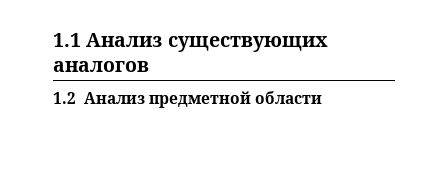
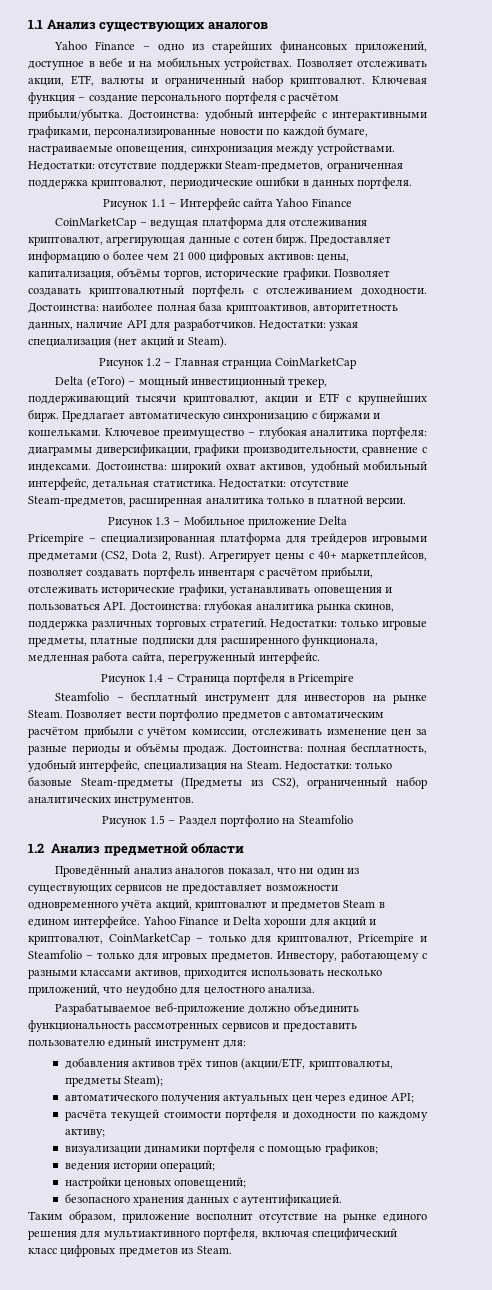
[53,91,323,108] 1.2 Анализ предметной области -> [54,41,428,53] [28,57,427,70] [28,74,427,87] [28,92,340,104] [28,108,427,121] [28,125,368,138] [28,143,395,155] [28,161,403,172] [28,176,413,189] [103,198,352,210] [55,217,368,229] [28,233,392,246] [28,250,349,263] [28,267,390,280] [28,285,427,297] [28,301,398,314] [28,318,359,331] [28,336,227,348] [98,357,357,369] [55,376,328,388] [28,393,427,405] [28,409,381,422] [28,426,427,439] [28,444,427,456] [28,460,427,473] [28,478,349,490] [28,495,407,507] [107,515,348,528] [28,533,427,545] [28,550,428,562] [28,566,374,579] [28,584,392,596] [28,600,395,613] [28,618,427,630] [28,635,378,647] [28,651,320,664] [100,673,355,685] [55,691,428,704] [28,709,385,721] [28,725,427,738] [28,742,427,755] [28,759,393,772] [28,776,427,789] [28,796,195,806] [102,815,353,827] [28,843,245,856] [55,865,360,877] [28,884,338,894] [28,899,385,911] [28,916,377,928] [28,933,427,945] [28,949,427,962] [28,969,382,979] [28,983,315,996] [55,1002,359,1015] [28,1020,357,1032] [28,1037,247,1049] [64,1057,393,1070] [64,1075,164,1087] [64,1093,414,1104] [64,1109,428,1121] [64,1128,105,1138] [64,1143,378,1155] [64,1160,216,1172] [64,1177,247,1189] [64,1193,343,1206] [28,1210,427,1223] [28,1228,397,1240] [28,1245,232,1257] Yahoo Finance – одно из старейших финансовых приложений, доступное в вебе и на мобильных устройствах. Позволяет отслеживать акции, ETF, валюты и ограниченный набор криптовалют. Ключевая функция – создание персонального портфеля с расчётом прибыли/убытка. Достоинства: удобный интерфейс с интерактивными графиками, персонализированные новости по каждой бумаге, настраиваемые оповещения, синхронизация между устройствами. Недостатки: отсутствие поддержки Steam-предметов, ограниченная поддержка криптовалют, периодические ошибки в данных портфеля. // Рисунок 1.1 – Интерфейс сайта Yahoo Finance // CoinMarketCap – ведущая платформа для отслеживания криптовалют, агрегирующая данные с сотен бирж. Предоставляет информацию о более чем 21 000 цифровых активов: цены, капитализация, объёмы торгов, исторические графики. Позволяет создавать криптовалютный портфель с отслеживанием доходности. Достоинства: наиболее полная база криптоактивов, авторитетность данных, наличие API для разработчиков. Недостатки: узкая специализация (нет акций и Steam). // Рисунок 1.2 – Главная странциа CoinMarketCap // Delta (eToro) – мощный инвестиционный трекер, поддерживающий тысячи криптовалют, акции и ETF с крупнейших бирж. Предлагает автоматическую синхронизацию с биржами и кошельками. Ключевое преимущество – глубокая аналитика портфеля: диаграммы диверсификации, графики производительности, сравнение с индексами. Достоинства: широкий охват активов, удобный мобильный интерфейс, детальная статистика. Недостатки: отсутствие Steam-предметов, расширенная аналитика только в платной версии. // Рисунок 1.3 – Мобильное приложение Delta // Pricempire – специализированная платформа для трейдеров игровыми предметами (CS2, Dota 2, Rust). Агрегирует цены с 40+ маркетплейсов, позволяет создавать портфель инвентаря с расчётом прибыли, отслеживать исторические графики, устанавливать оповещения и пользоваться API. Достоинства: глубокая аналитика рынка скинов, поддержка различных торговых стратегий. Недостатки: только игровые предметы, платные подписки для расширенного функционала, медленная работа сайта, перегруженный интерфейс. // Рисунок 1.4 – Страница портфеля в Pricempire // Steamfolio – бесплатный инструмент для инвесторов на рынке Steam. Позволяет вести портфолио предметов с автоматическим расчётом прибыли с учётом комиссии, отслеживать изменение цен за разные периоды и объёмы продаж. Достоинства: полная бесплатность, удобный интерфейс, специализация на Steam. Недостатки: только базовые Steam-предметы (Предметы из CS2), ограниченный набор аналитических инструментов. // Рисунок 1.5 – Раздел портфолио на Steamfolio // 1.2 Анализ предметной области // Проведённый анализ аналогов показал, что ни один из существующих сервисов не предоставляет возможности одновременного учёта акций, криптовалют и предметов Steam в едином интерфейсе. Yahoo Finance и Delta хороши для акций и криптовалют, CoinMarketCap – только для криптовалют, Pricempire и Steamfolio – только для игровых предметов. Инвестору, работающему с разными классами активов, приходится использовать несколько приложений, что неудобно для целостного анализа. // Разрабатываемое веб-приложение должно объединить функциональность рассмотренных сервисов и предоставить пользователю единый инструмент для: // добавления активов трёх типов (акции/ETF, криптовалюты, предметы Steam); // автоматического получения актуальных цен через единое API; // расчёта текущей стоимости портфеля и доходности по каждому активу; // визуализации динамики портфеля с помощью графиков; // ведения истории операций; // настройки ценовых оповещений; // безопасного хранения данных с аутентификацией. // Таким образом, приложение восполнит отсутствие на рынке единого решения для мультиактивного портфеля, включая специфический класс цифровых предметов из Steam.

